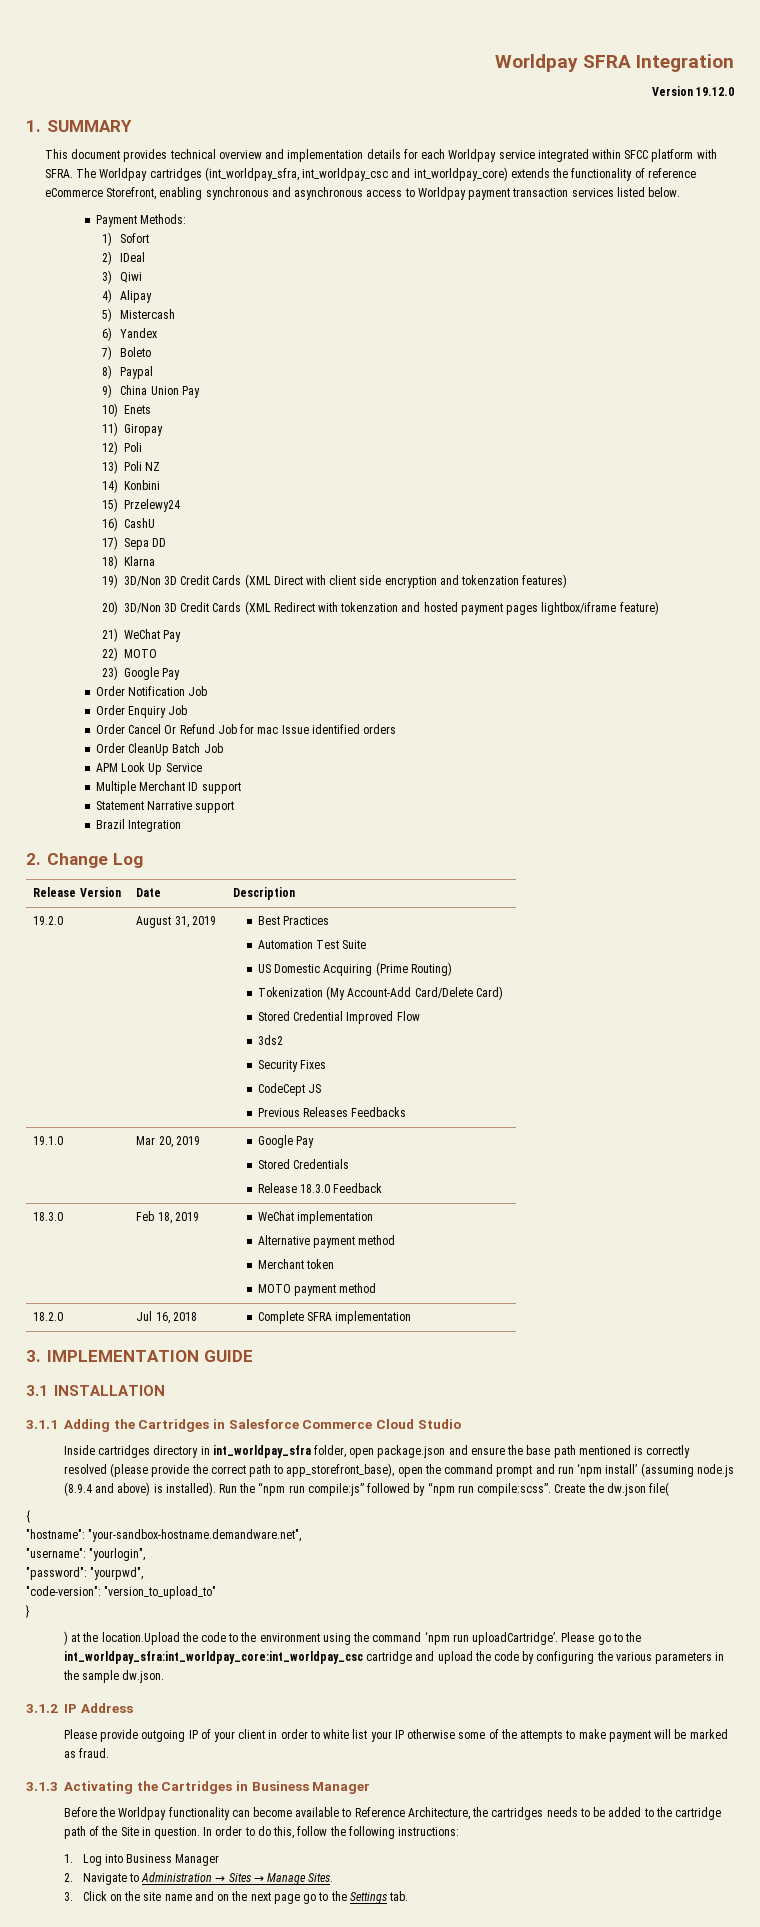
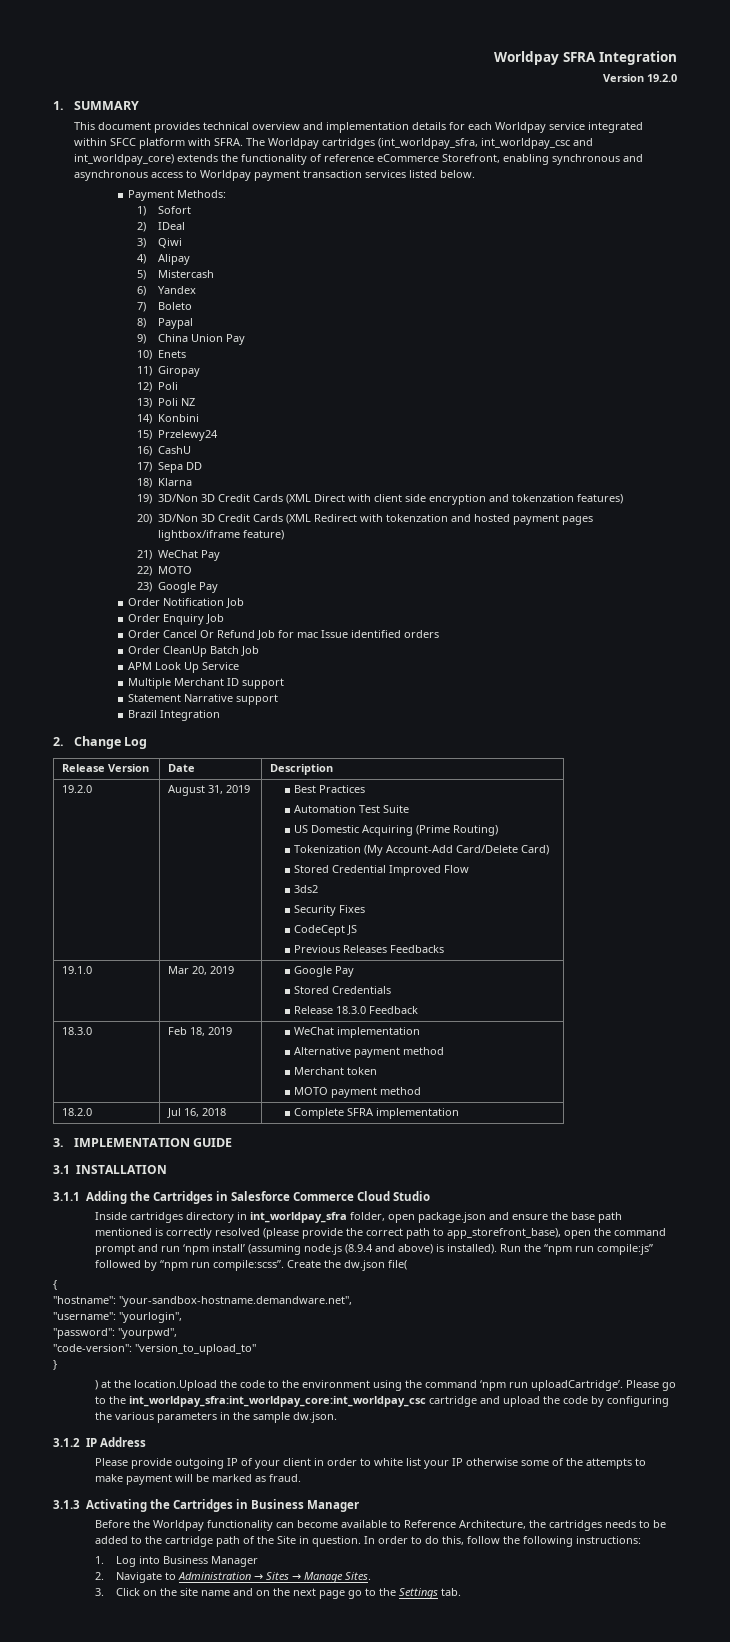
[696,87,734,96] 19.12.0 -> [647,74,677,82] 19.2.0

